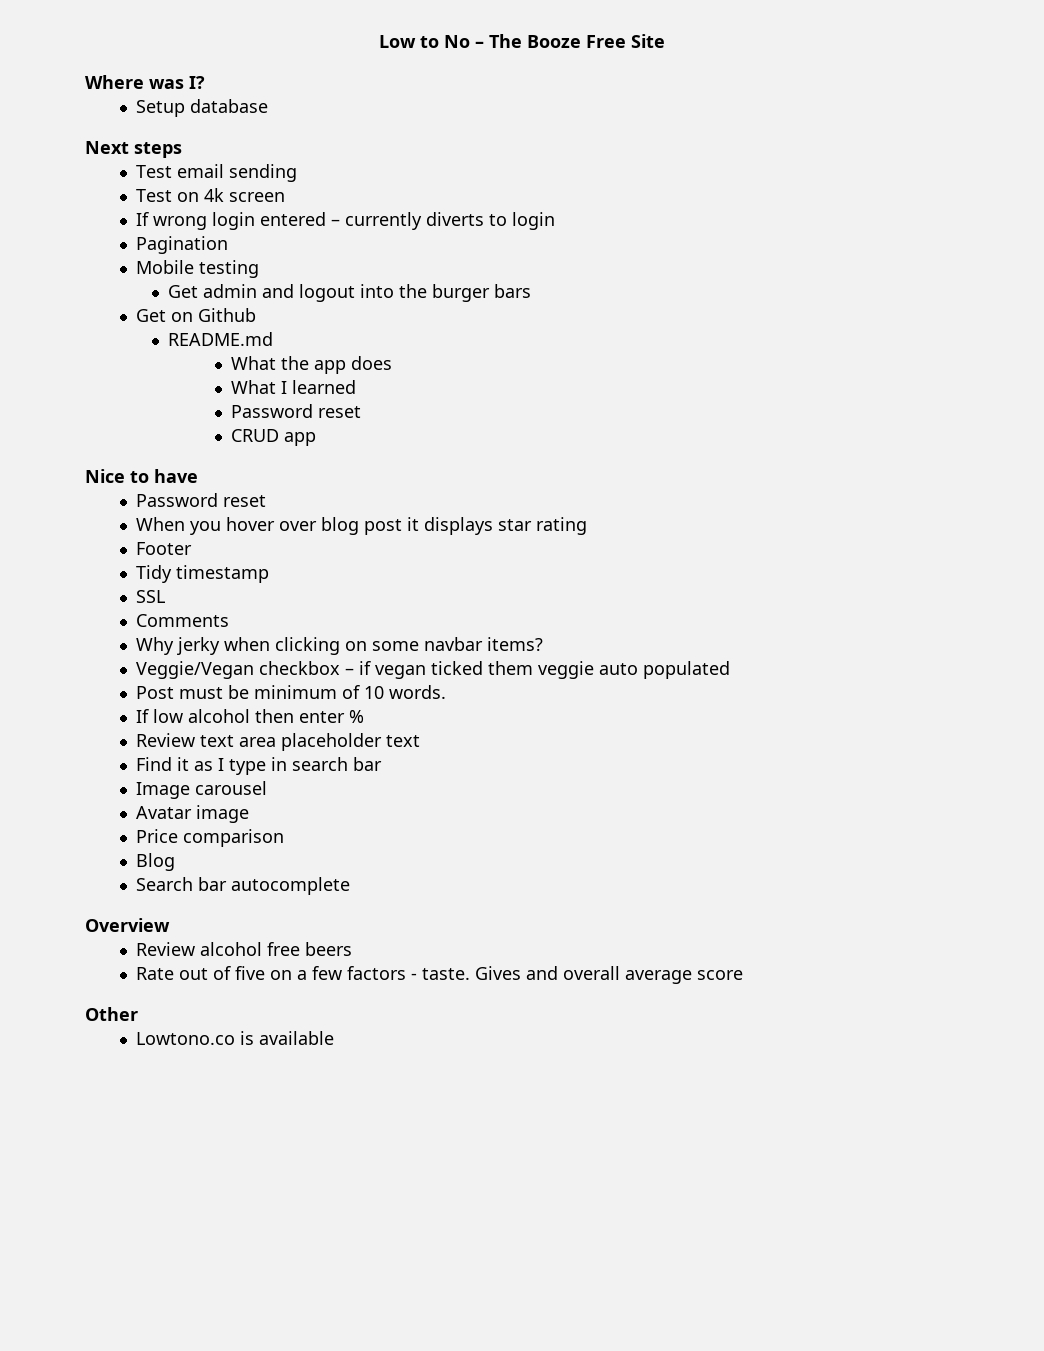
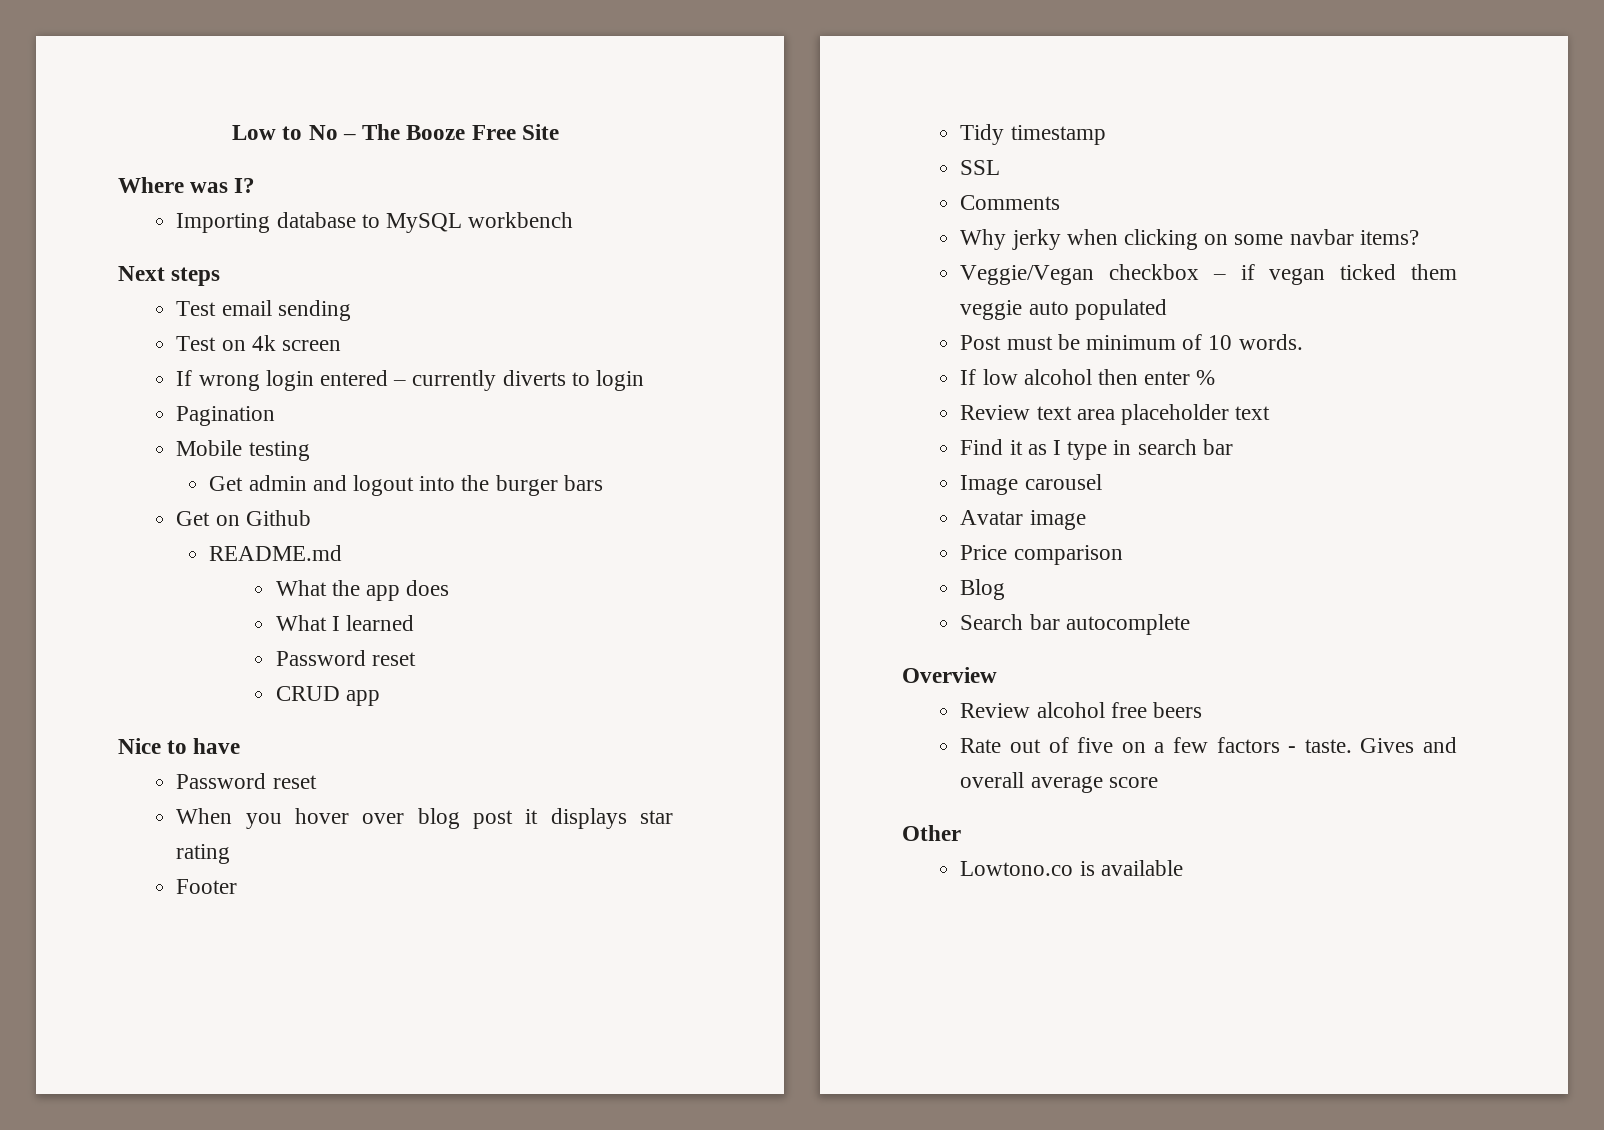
[136,100,186,117] Setup -> [176,213,271,233] Importing
(269, 106) none -> [361,212,574,233] to MySQL workbench

